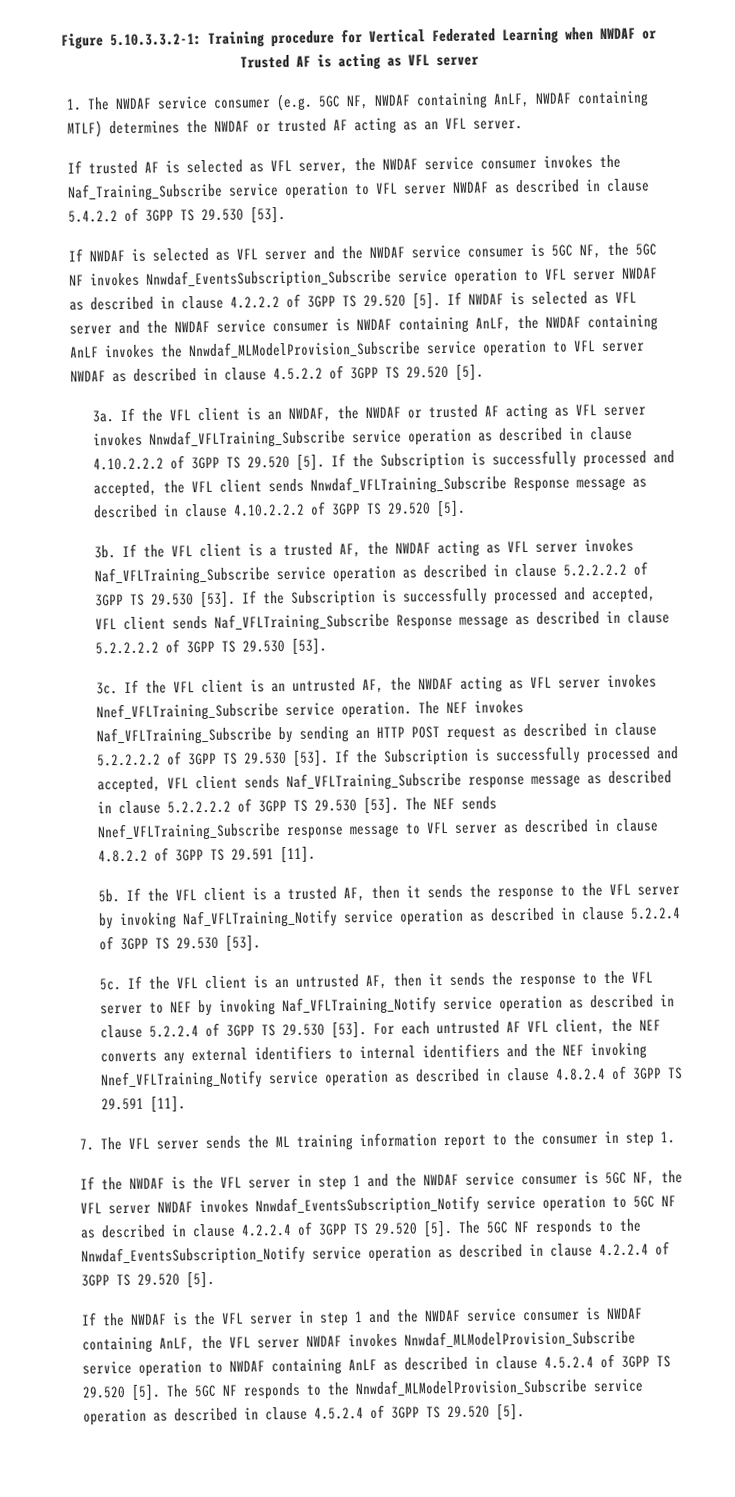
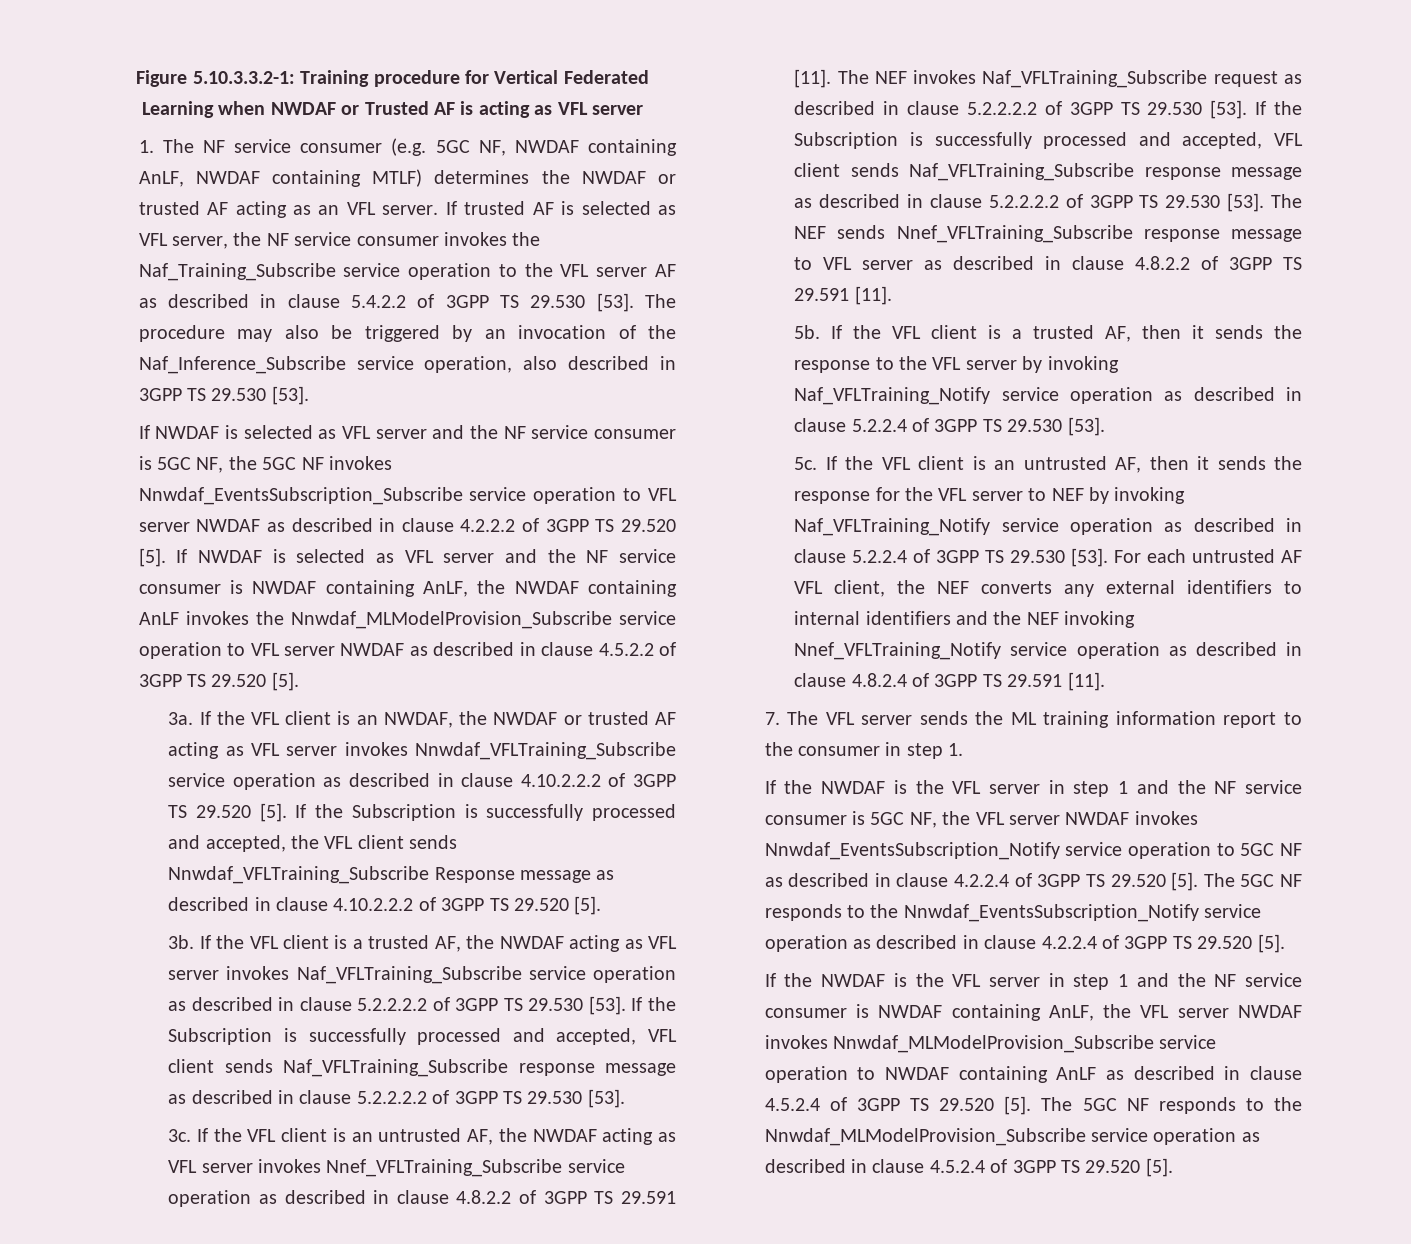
[115,97,153,110] NWDAF -> [202,140,225,153] NF
(524, 125) // -> (439, 210) none
[382,158,419,170] NWDAF -> [266,233,289,246] NF
[375,181,490,195] VFL server NWDAF -> [524,263,676,277] the VFL server AF
[68,246,406,262] // If NWDAF is selected as VFL server and the NWDAF -> [645,294,677,308] [138,325,676,342] [138,356,677,374] [138,386,309,405] [138,425,526,439] The procedure may also be triggered by an invocation of the Naf_Inference_Subscribe service operation, also described in 3GPP TS 29.530 [53]. // If NWDAF is selected as VFL server and the NF
[174,320,211,333] NWDAF -> [586,550,609,563] NF
[396,613,454,630] Response -> [518,1063,595,1076] response
[341,700,525,719] [96,726,441,746] operation. The NEF invokes Naf_VFLTraining_Subscribe by sending an HTTP POST -> [168,1190,677,1207] [794,69,1208,88] operation as described in clause 4.8.2.2 of 3GPP TS 29.591 [11]. The NEF invokes Naf_VFLTraining_Subscribe
[582,973,598,985] to -> [875,487,900,501] for
[423,1173,460,1186] NWDAF -> [1214,781,1237,794] NF
[424,1309,462,1322] NWDAF -> [1214,974,1237,987] NF

